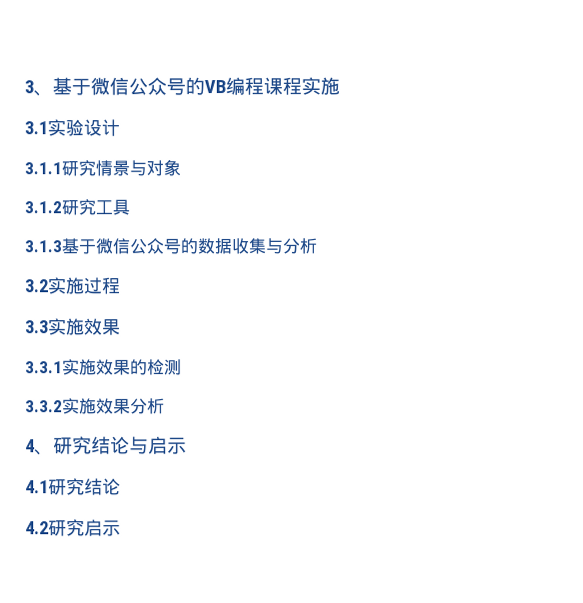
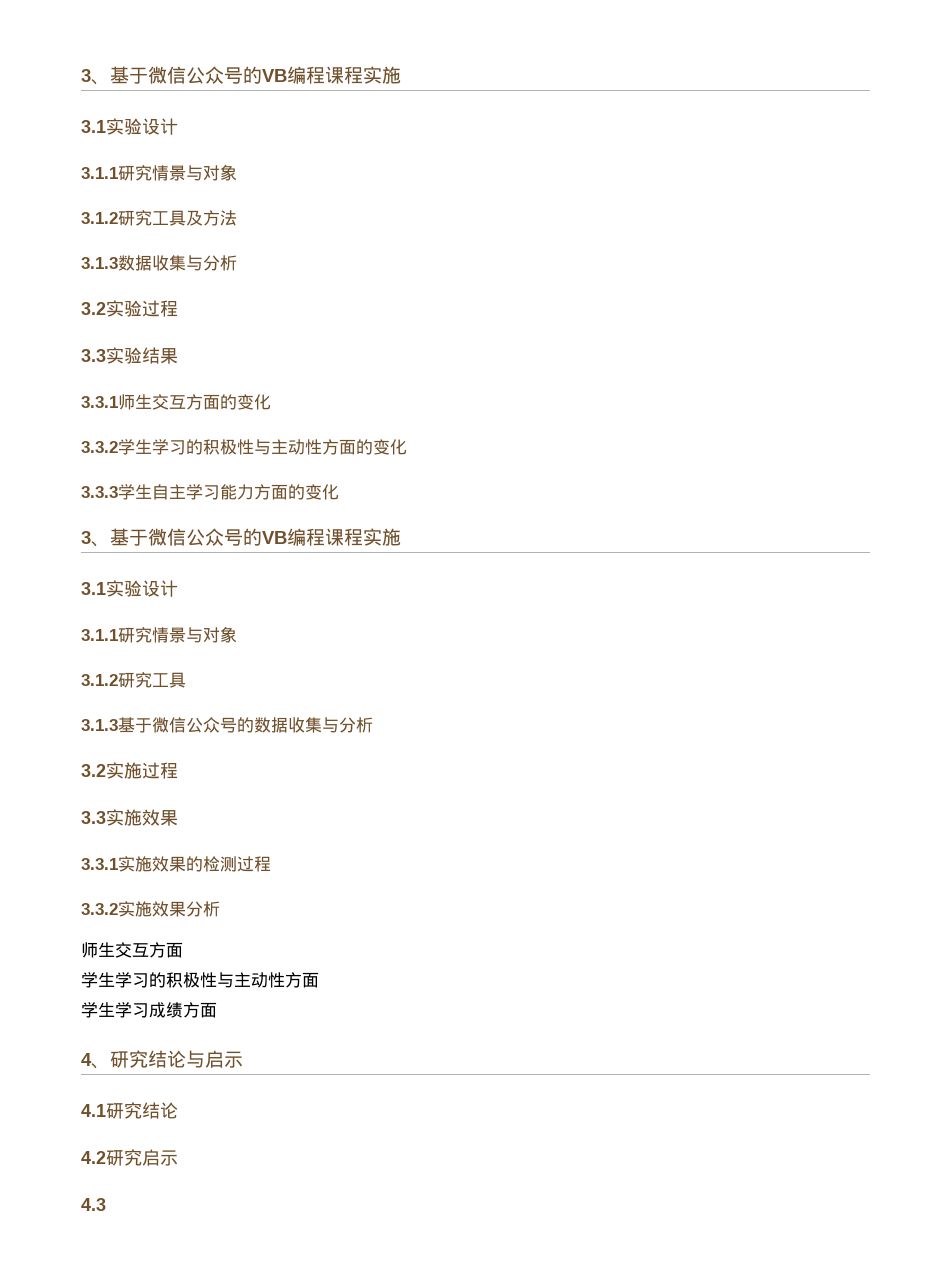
(181, 168) none -> [81,210,237,226] [81,255,237,271] [81,300,178,317] [81,347,178,364] [81,394,271,410] [81,439,407,455] [81,484,339,500] [81,528,401,547] [81,580,178,597] [81,626,237,643] // 3.1.2研究工具及方法 // 3.1.3数据收集与分析 // 3.2实验过程 // 3.3实验结果 // 3.3.1师生交互方面的变化 // 3.3.2学生学习的积极性与主动性方面的变化 // 3.3.3学生自主学习能力方面的变化 // 3、基于微信公众号的VB编程课程实施 // 3.1实验设计 // 3.1.1研究情景与对象
(182, 367) none -> [237,856,271,872] 过程
(165, 406) none -> [81,942,183,958] [81,972,319,988] [81,1002,217,1018] // 师生交互方面 // 学生学习的积极性与主动性方面 // 学生学习成绩方面
(121, 528) none -> [81,1198,106,1211] // 4.3

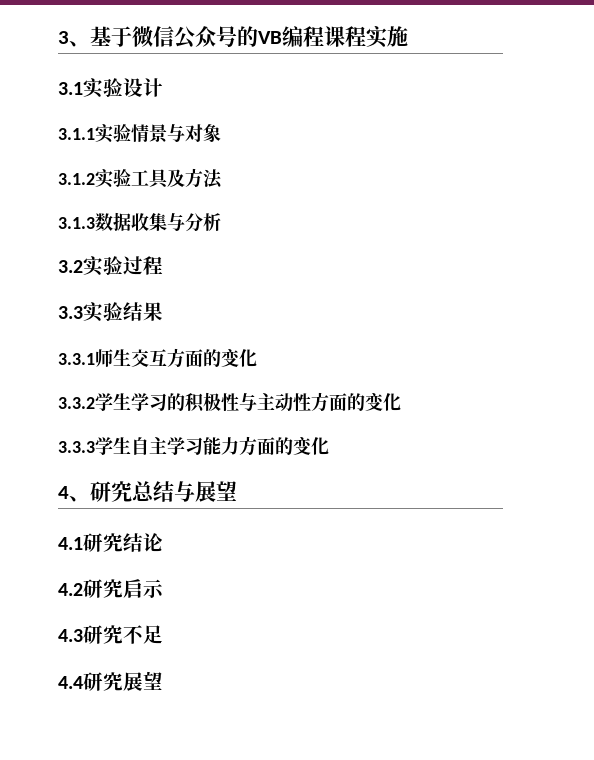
[118,164,237,181] [81,210,152,226] 研究情景与对象 // 3.1.2研究 -> [95,124,221,143] [58,169,131,188] 实验情景与对象 // 3.1.2实验
[81,528,401,547] [81,580,178,597] [81,626,237,643] [81,672,186,688] [81,717,373,733] [81,762,178,779] [81,809,178,826] [81,856,271,872] [81,901,220,917] [81,942,183,958] [81,972,319,988] [81,1002,217,1018] // 3、基于微信公众号的VB编程课程实施 // 3.1实验设计 // 3.1.1研究情景与对象 // 3.1.2研究工具 // 3.1.3基于微信公众号的数据收集与分析 // 3.2实施过程 // 3.3实施效果 // 3.3.1实施效果的检测过程 // 3.3.2实施效果分析 // 师生交互方面 // 学生学习的积极性与主动性方面 // 学生学习成绩方面 -> (329, 446) none
[148,1050,243,1068] 结论与启示 -> [132,481,237,502] 总结与展望
(106, 1204) none -> [83,625,163,644] [58,671,163,691] 研究不足 // 4.4研究展望

